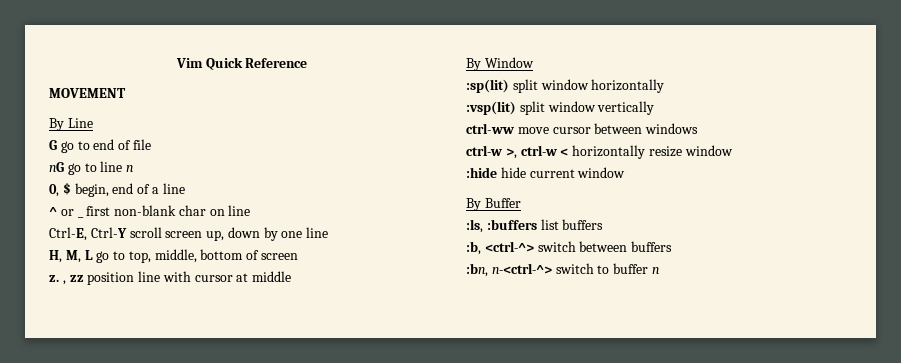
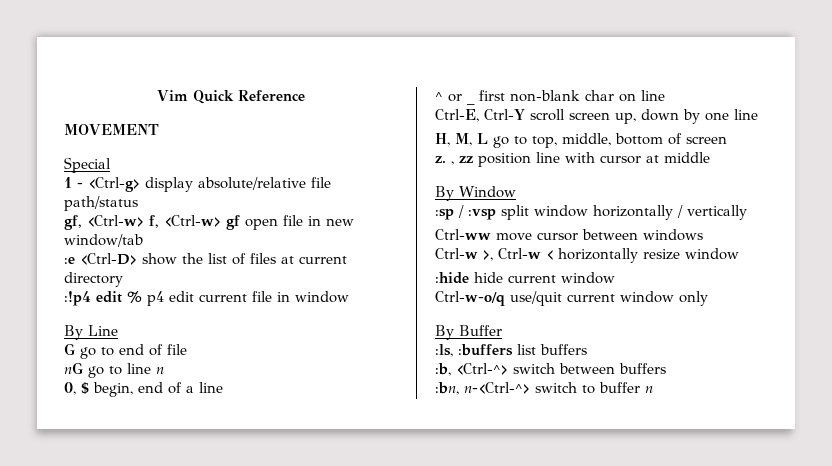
(126, 93) none -> [64,157,111,173] [64,177,331,192] [64,196,138,211] [64,215,354,230] [64,234,143,247] [64,253,347,265] [64,272,123,287] [64,291,349,306] // Special // 1 - <Ctrl-g> display absolute/relative file path/status // gf, <Ctrl-w> f, <Ctrl-w> gf open file in new window/tab // :e <Ctrl-D> show the list of files at current directory // :!p4 edit % p4 edit current file in window
[466,79,509,93] :sp(lit) -> [435,205,496,220] :sp / :vsp
[466,101,596,115] // :vsp(lit) split window -> [677,205,683,218] /
[466,123,514,134] ctrl-ww -> [435,229,491,240] Ctrl-ww
[466,145,557,159] ctrl-w >, ctrl-w -> [435,248,541,261] Ctrl-w >, Ctrl-w
(626, 172) none -> [435,291,708,306] // Ctrl-w-o/q use/quit current window only
[484,241,534,252] <ctrl-^> -> [456,363,508,375] <Ctrl-^>
[491,263,552,274] n-<ctrl-^> -> [464,382,530,394] n-<Ctrl-^>

